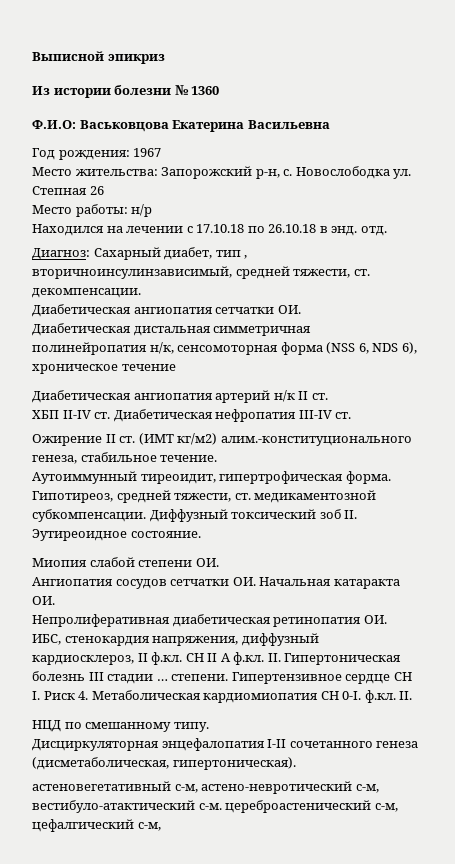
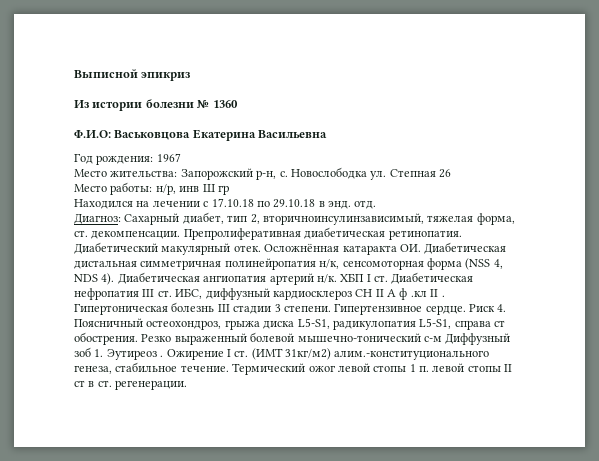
[131,204,153,217] н/р -> [155,184,229,195] н/р, инв Ш гр
[268,224,317,233] 26.10.18 -> [273,199,316,208] 29.10.18
[244,255,248,259] [32,266,370,279] [32,288,141,298] [32,304,301,317] , вторичноинсулинзависимый, средней тяжести, ст. декомпенсации. // Диабетическая ангиопатия сетчатки ОИ. // -> [250,213,515,225] [74,227,462,240] [74,242,421,255] 2, вторичноинсулинзависимый, тяжелая форма, ст. декомпенсации. Препролиферативная диабетическая ретинопатия. Диабетический макулярный отек. Осложнённая катаракта ОИ.
[358,342,417,354] [32,364,176,374] [32,390,328,403] [32,410,91,419] 6, NDS 6), хроническое течение // Диабетическая ангиопатия артерий н/к II ст. // ХБП II-IV -> [493,259,503,269] [74,272,371,285] 4, NDS 4). Диабетическая ангиопатия артерий н/к. ХБП I
[298,410,352,419] [32,434,116,446] III-IV ст. // Ожирение II -> [142,288,445,300] [74,302,507,315] [74,318,505,330] [74,332,511,345] [74,347,231,360] III ст. ИБС, диффузный кардиосклероз СН II А ф .кл II . Гипертоническая болезнь III стадии 3 степени. Гипертензивное сердце. Риск 4. Поясничный остеохондроз, грыжа диска L5-S1, радикулопатия L5-S1, справа ст обострения. Резко выраженный болевой мышечно-тонический с-м Диффузный зоб 1. Эутиреоз . Ожирение I
[177,433,218,445] кг/м2) -> [285,348,331,360] 31кг/м2)
[32,471,391,484] [32,490,377,503] [32,509,358,522] [32,529,201,541] [32,557,219,567] [32,577,400,589] [32,596,55,605] [32,614,387,627] [32,633,319,646] [32,652,402,665] [32,671,412,684] [32,690,413,703] [32,720,209,732] [32,738,419,751] [32,757,296,770] [32,781,379,794] [32,800,398,813] [32,819,161,832] // Аутоиммунный тиреоидит, гипертрофическая форма. Гипотиреоз, средней тяжести, ст. медикаментозной субкомпенсации. Диффузный токсический зоб II. Эутиреоидное состояние. // Миопия слабой степени ОИ. // Ангиопатия сосудов сетчатки ОИ. Начальная катаракта ОИ. // Непролиферативная диабетическая ретинопатия ОИ. // ИБС, стенокардия напряжения, диффузный кардиосклероз, II ф.кл. СН II А ф.кл. II. Гипертоническая болезнь III стадии … степени. Гипертензивное сердце СН I. Риск 4. Метаболическая кардиомиопатия СН 0-I. ф.кл. II. // НЦД по смешанному типу. // Дисциркуляторная энцефалопатия I-II сочетанного генеза (дисметаболическая, гипертоническая). // астеновегетативный с-м, астено-невротический с-м, вестибуло-атактический с-м. цереброастенический с-м, цефалгический с-м, -> [232,363,513,375] [74,380,188,390] Термический ожог левой стопы 1 п. левой стопы II ст в ст. регенерации.

